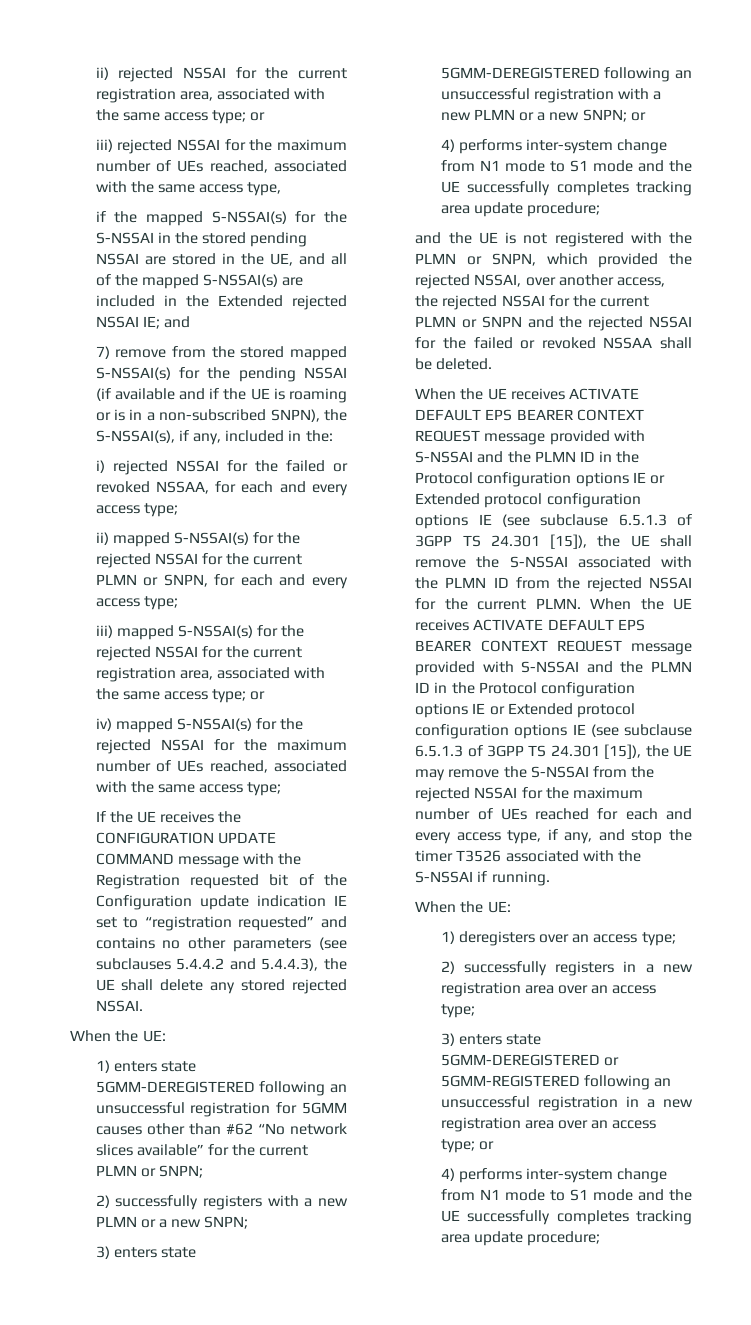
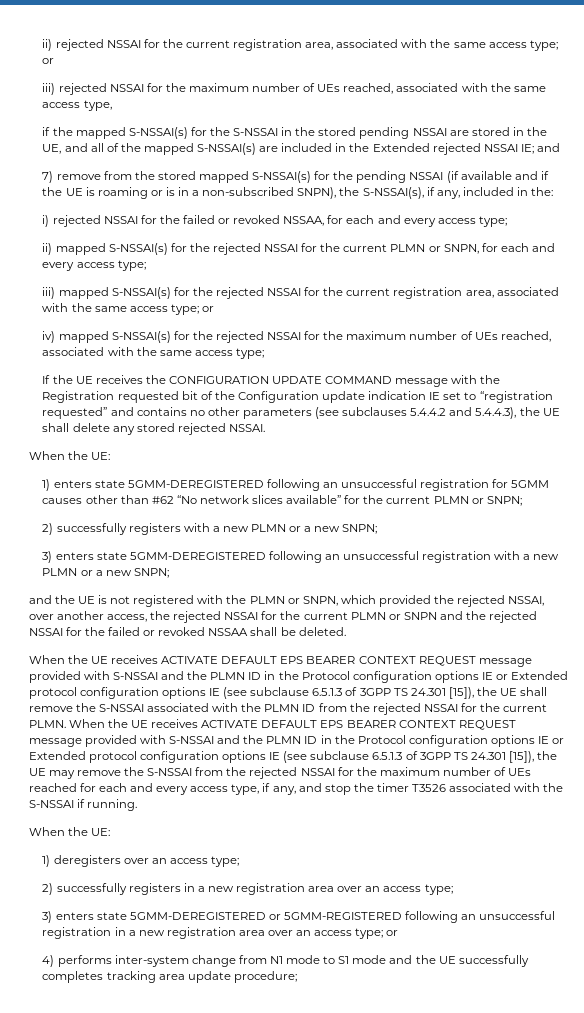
[630,112,646,121] [440,139,668,154] [440,160,692,172] [440,181,692,196] [440,202,600,217] or // 4) performs inter-system change from N1 mode to S1 mode and the UE successfully completes tracking area update procedure; -> (169, 573) none

